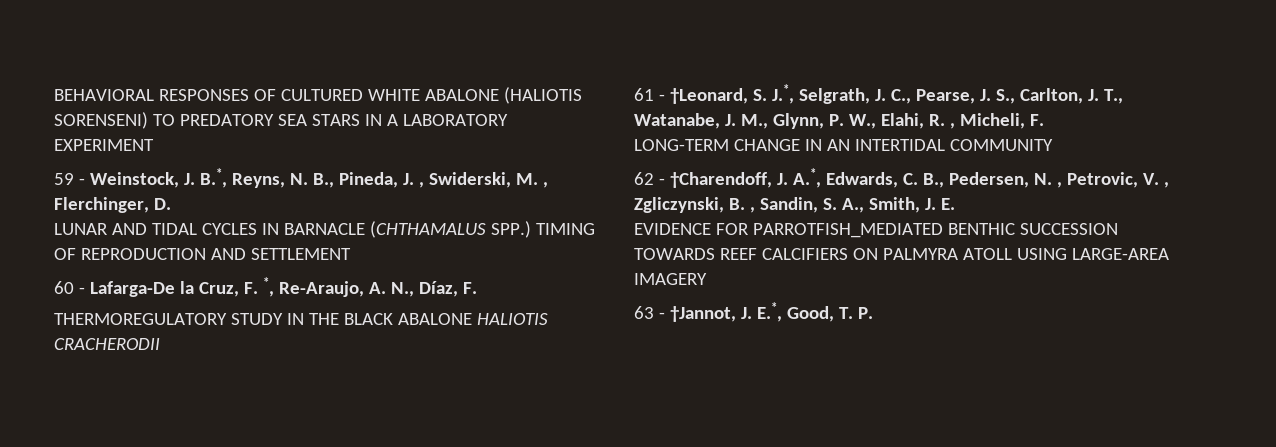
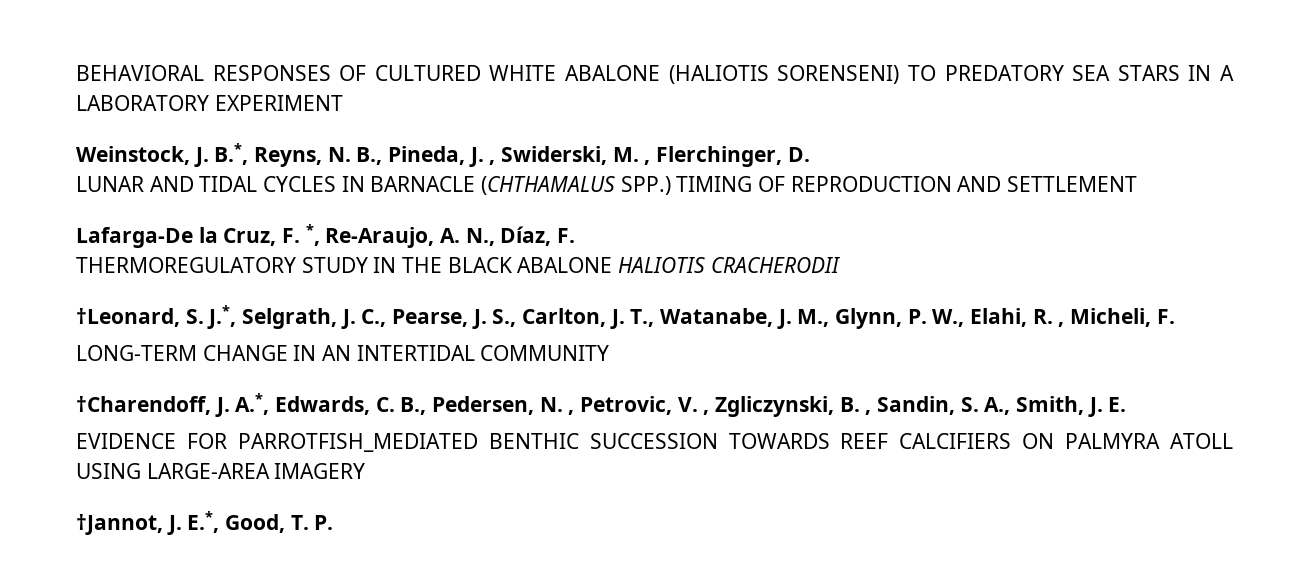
[54,173,85,185] 59 - -> (343, 103) none
[54,281,85,294] 60 - -> (1138, 184) none
[634,88,665,101] 61 - -> (840, 265) none
[634,172,665,185] 62 - -> (610, 353) none
[634,306,665,319] 63 - -> (366, 471) none

